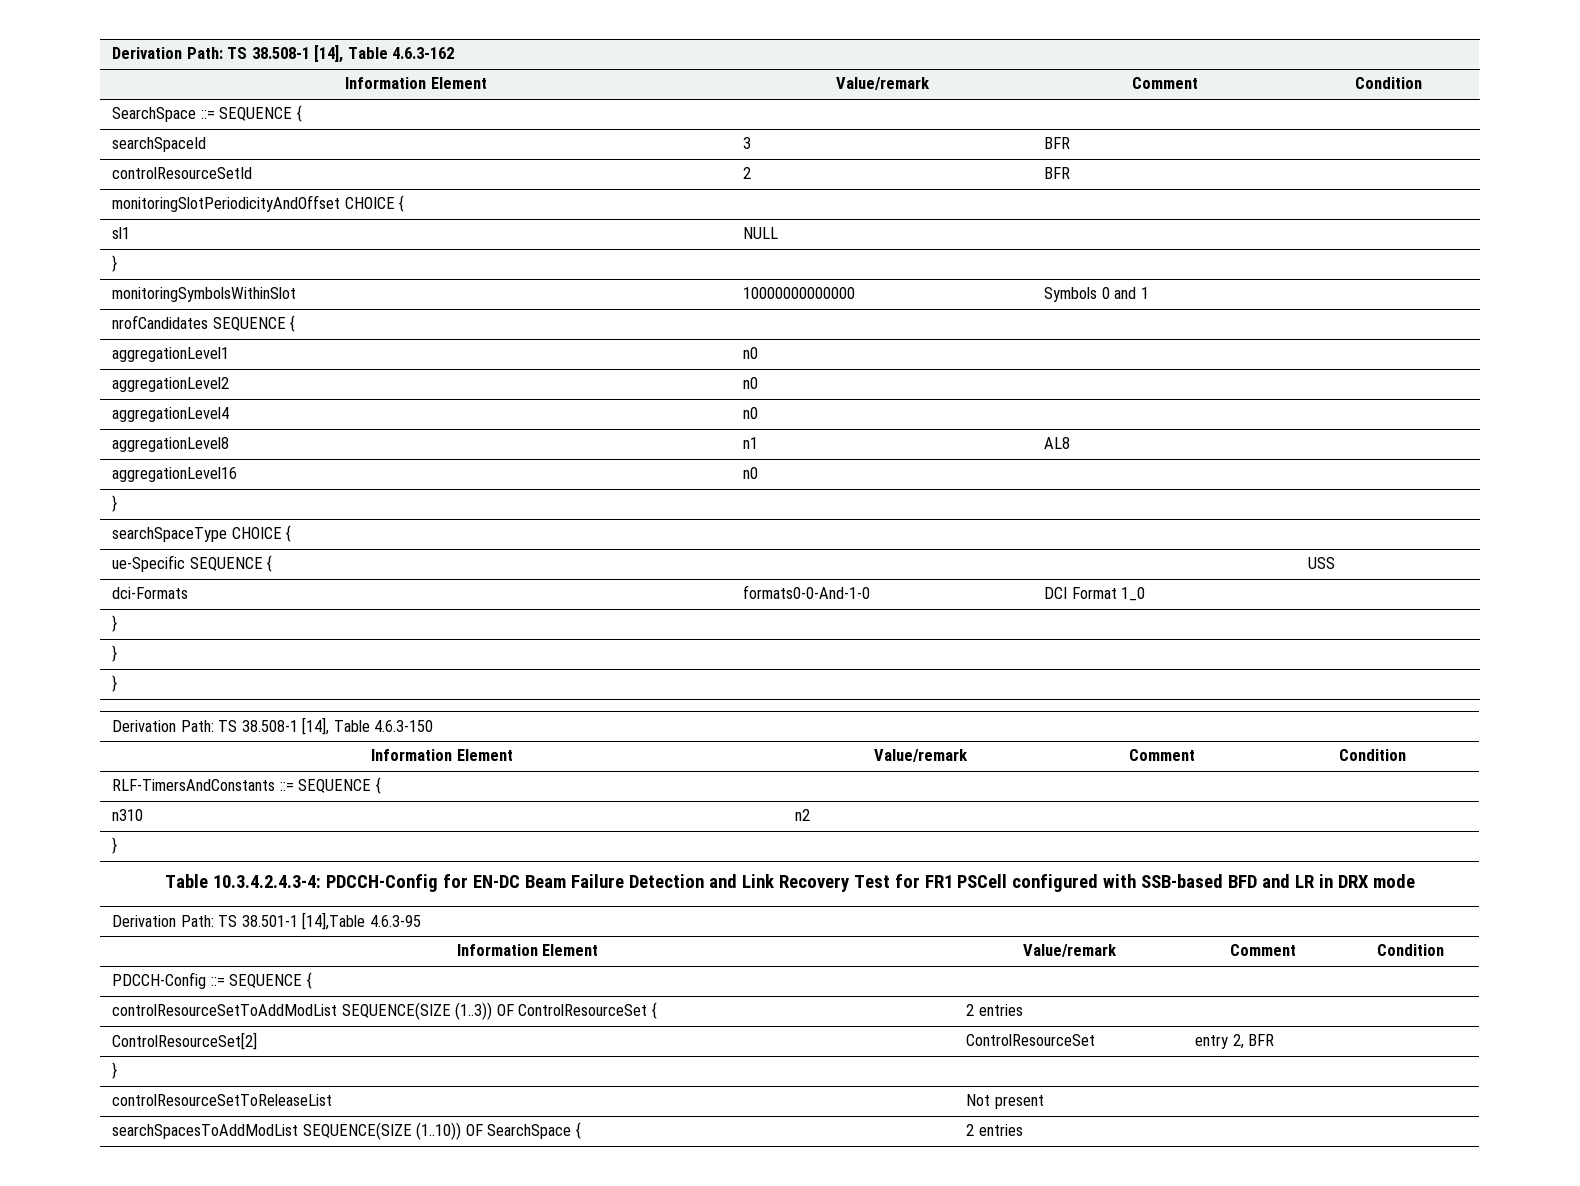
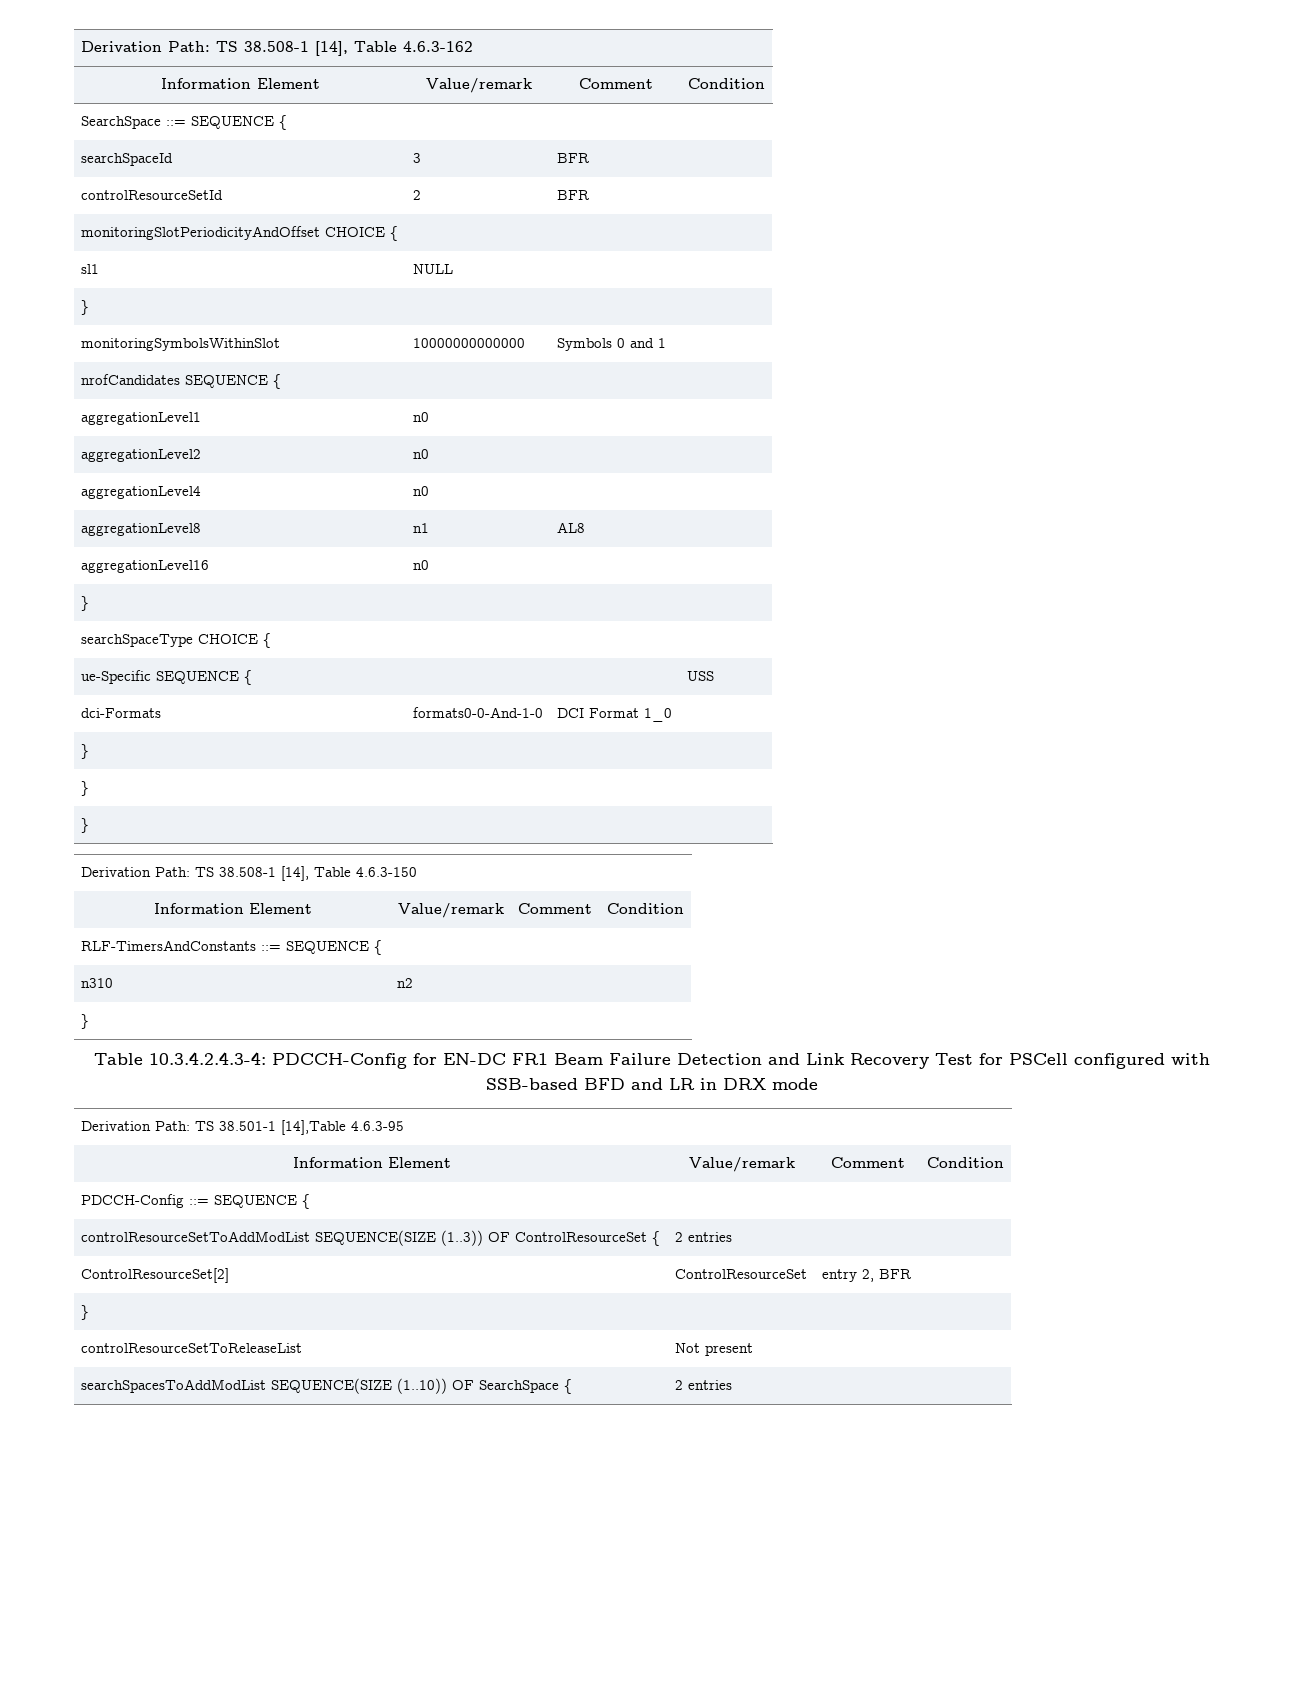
(520, 881) none -> [512,1053,548,1065] FR1
[924,875,953,888] FR1 -> (1003, 1059) none

